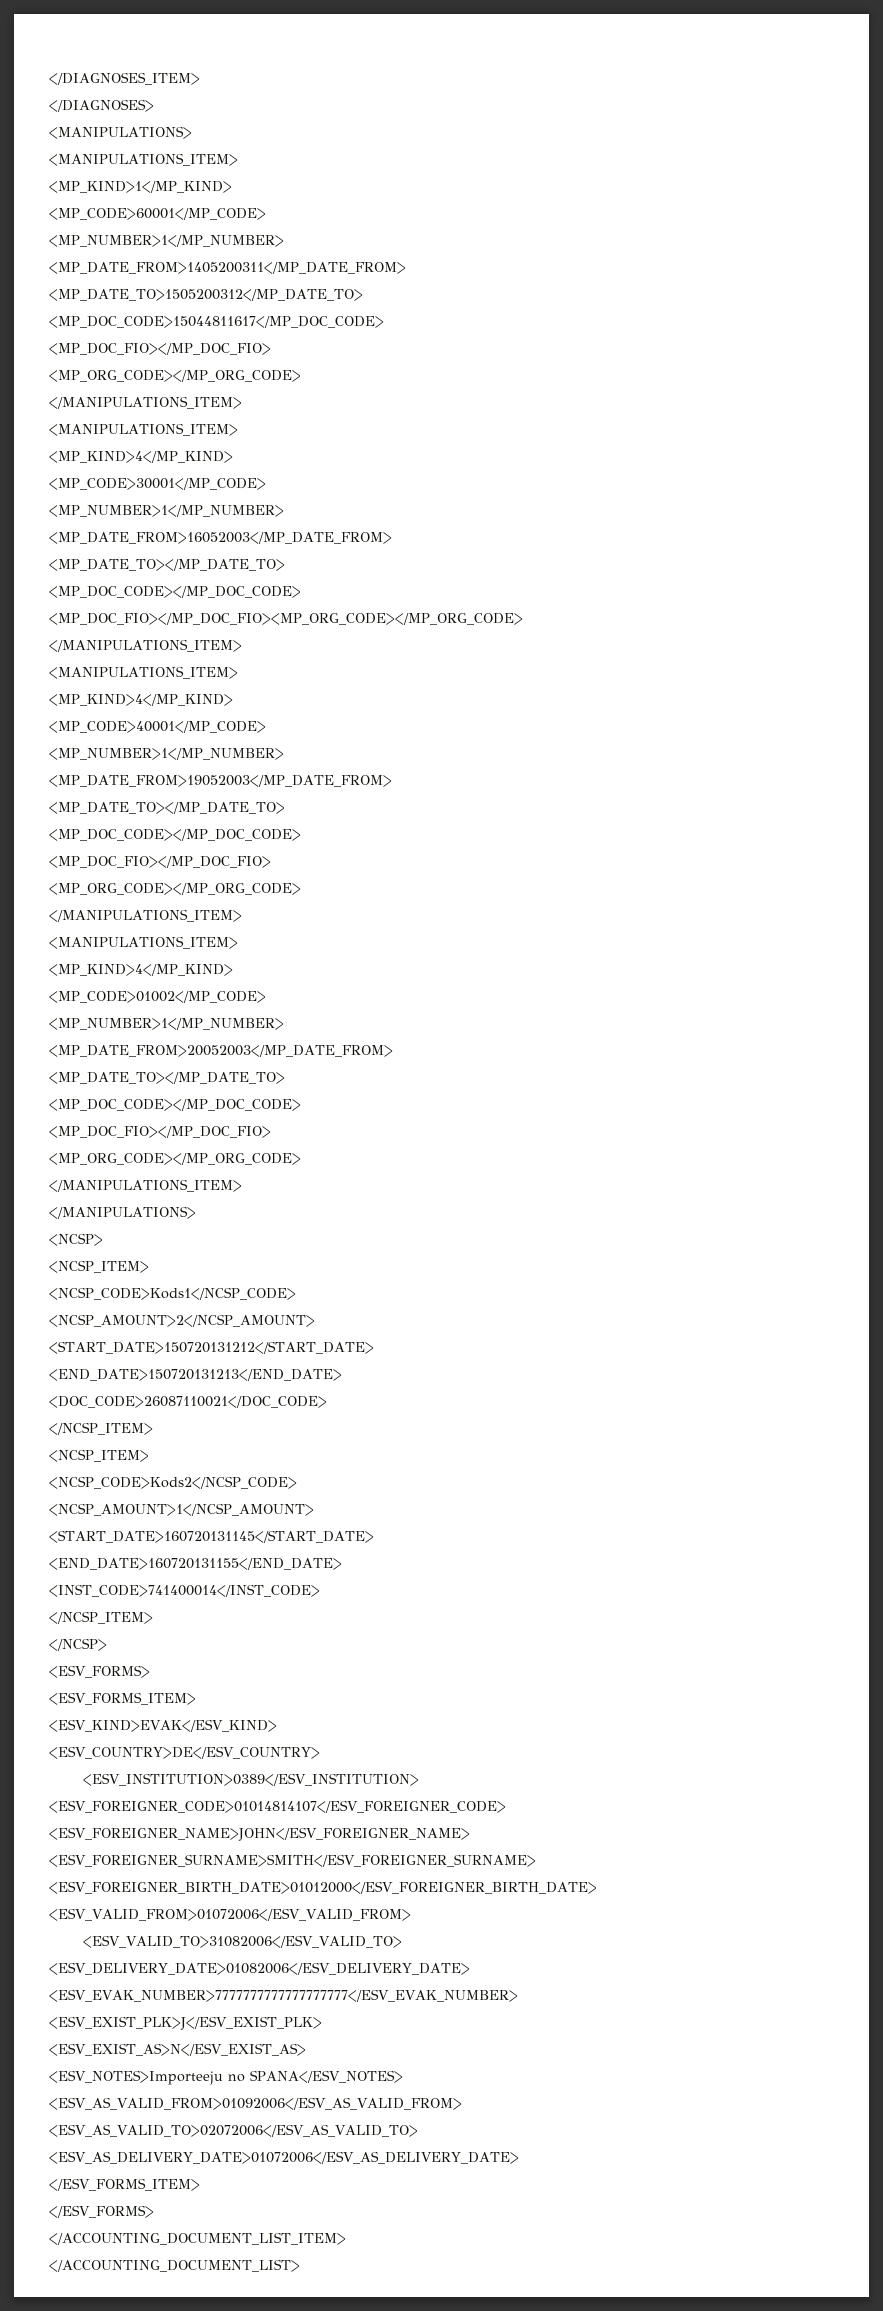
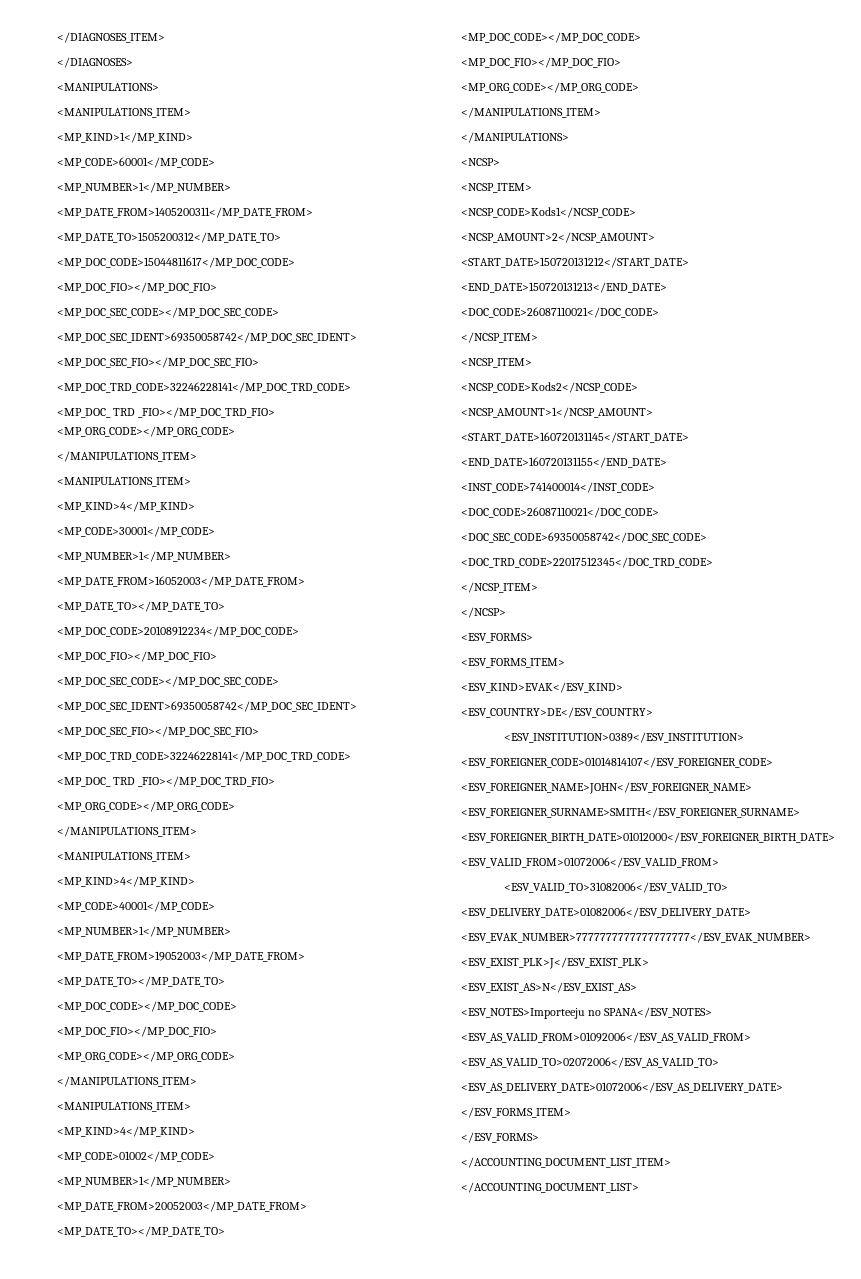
(271, 349) none -> [57,307,279,318] [57,332,357,343] [57,357,259,368] [57,382,351,393] [57,407,276,418] <MP_DOC_SEC_CODE></MP_DOC_SEC_CODE> // <MP_DOC_SEC_IDENT>69350058742</MP_DOC_SEC_IDENT> // <MP_DOC_SEC_FIO></MP_DOC_SEC_FIO> // <MP_DOC_TRD_CODE>32246228141</MP_DOC_TRD_CODE> // <MP_DOC_ TRD _FIO></MP_DOC_TRD_FIO>
[49,586,301,598] [49,613,523,625] <MP_DOC_CODE></MP_DOC_CODE> // <MP_DOC_FIO></MP_DOC_FIO><MP_ORG_CODE></MP_ORG_CODE> -> [57,626,299,637] [57,651,217,662] [57,676,279,687] [57,701,357,712] [57,726,259,737] [57,751,351,762] [57,776,276,787] [57,801,235,812] <MP_DOC_CODE>20108912234</MP_DOC_CODE> // <MP_DOC_FIO></MP_DOC_FIO> // <MP_DOC_SEC_CODE></MP_DOC_SEC_CODE> // <MP_DOC_SEC_IDENT>69350058742</MP_DOC_SEC_IDENT> // <MP_DOC_SEC_FIO></MP_DOC_SEC_FIO> // <MP_DOC_TRD_CODE>32246228141</MP_DOC_TRD_CODE> // <MP_DOC_ TRD _FIO></MP_DOC_TRD_FIO> // <MP_ORG_CODE></MP_ORG_CODE>
(320, 1590) none -> [461,507,659,518] [461,532,707,543] [461,557,713,568] // <DOC_CODE>26087110021</DOC_CODE> // <DOC_SEC_CODE>69350058742</DOC_SEC_CODE> // <DOC_TRD_CODE>22017512345</DOC_TRD_CODE>

